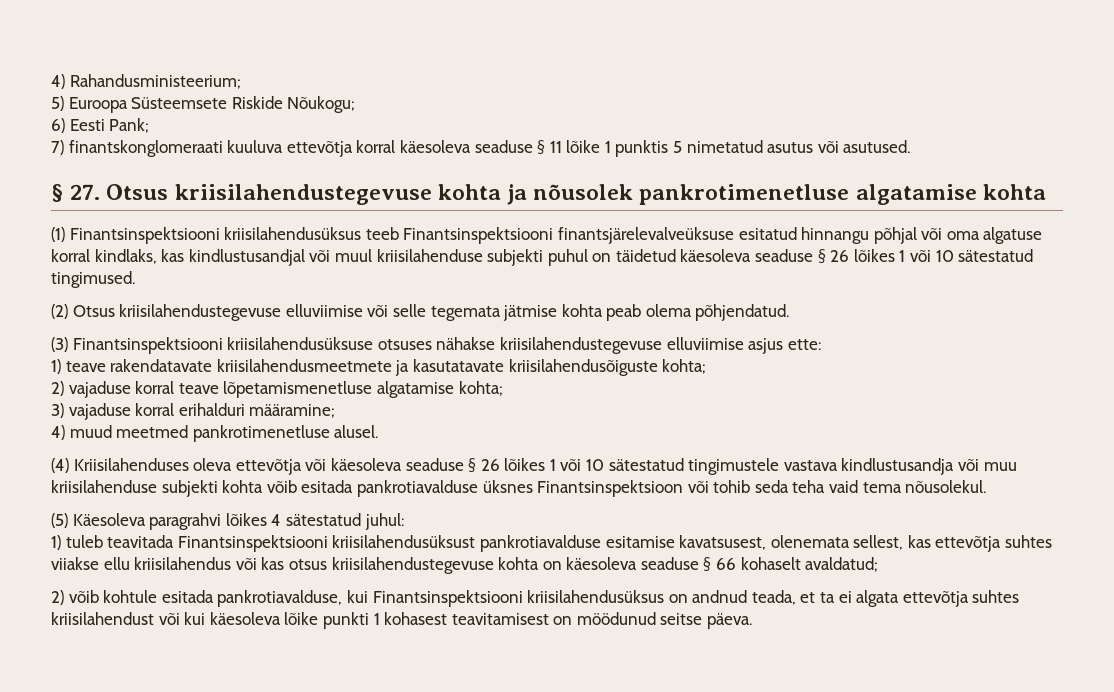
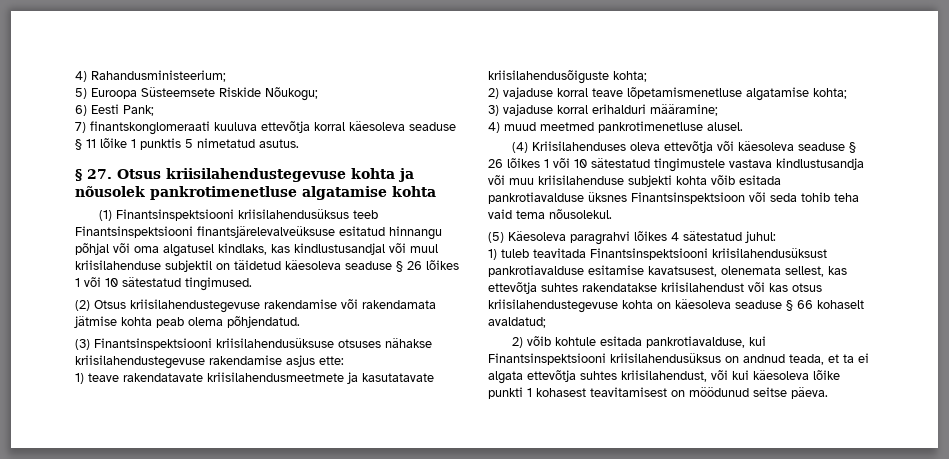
[767,140,911,153] asutus või asutused. -> [259,139,299,148] asutus.
[983,227,1043,244] [51,249,90,262] algatuse korral -> [163,244,214,257] algatusel
[487,249,588,266] subjekti puhul -> [165,260,212,272] subjektil
[285,304,501,321] elluviimise või selle tegemata -> [264,299,436,309] rakendamise või rakendamata
[666,337,744,350] elluviimise -> [209,355,282,365] rakendamise
[713,480,789,493] tohib seda -> [770,192,830,202] seda tohib
[51,557,232,570] viiakse ellu kriisilahendus -> [582,282,744,292] rakendatakse kriisilahendust
[51,612,154,625] kriisilahendust -> [621,370,707,382] kriisilahendust,

